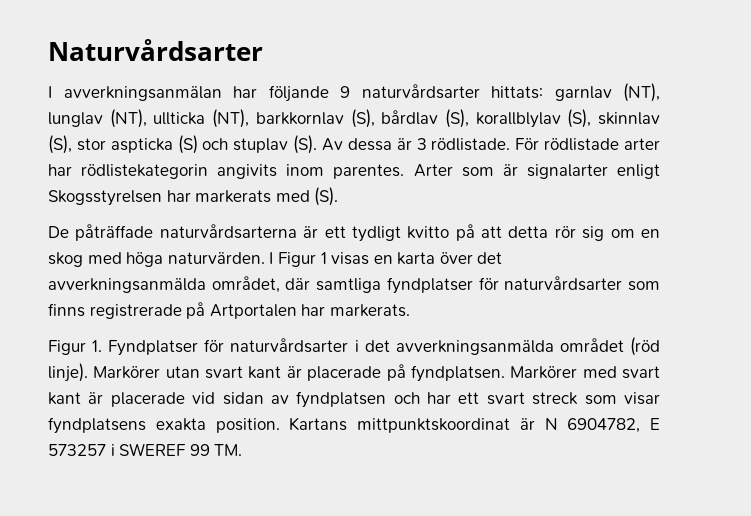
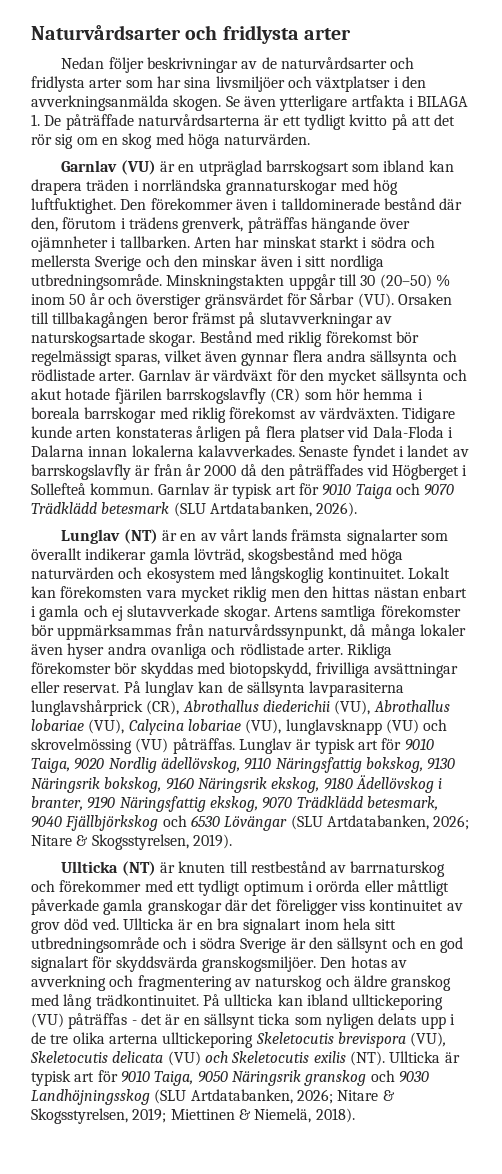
[48,83,660,102] [48,109,660,128] [48,135,660,154] [48,164,660,179] [48,187,339,206] // I avverkningsanmälan har följande 9 naturvårdsarter hittats: garnlav (NT), lunglav (NT), ullticka (NT), barkkornlav (S), bårdlav (S), korallblylav (S), skinnlav (S), stor aspticka (S) och stuplav (S). Av dessa är 3 rödlistade. För rödlistade arter har rödlistekategorin angivits inom parentes. Arter som är signalarter enligt Skogsstyrelsen har markerats med (S). // -> [185,25,352,44] [61,57,415,73] [31,76,426,92] [31,95,469,111] [31,114,40,126] och fridlysta arter // Nedan följer beskrivningar av de naturvårdsarter och fridlysta arter som har sina livsmiljöer och växtplatser i den avverkningsanmälda skogen. Se även ytterligare artfakta i BILAGA 1.
[508,226,549,238] detta -> [434,114,456,126] det
[269,252,503,267] [48,276,660,294] [48,302,410,319] [48,337,660,356] [48,363,660,382] [48,391,660,408] [48,417,660,434] [48,443,243,456] I Figur 1 visas en karta över det avverkningsanmälda området, där samtliga fyndplatser för naturvårdsarter som finns registrerade på Artportalen har markerats. // Figur 1. Fyndplatser för naturvårdsarter i det avverkningsanmälda området (röd linje). Markörer utan svart kant är placerade på fyndplatsen. Markörer med svart kant är placerade vid sidan av fyndplatsen och har ett svart streck som visar fyndplatsens exakta position. Kartans mittpunktskoordinat är N 6904782, E 573257 i SWEREF 99 TM. -> [61,160,454,176] [31,179,398,195] [31,198,463,214] [31,217,411,233] [31,236,435,252] [31,255,384,271] [31,274,450,290] [31,293,452,309] [31,312,392,328] [31,331,419,347] [31,350,457,366] [31,369,467,385] [31,388,423,404] [31,407,456,423] [31,426,453,442] [31,445,469,461] [31,464,468,480] [31,483,455,499] [31,502,358,517] [61,529,449,545] [31,548,403,564] [31,567,450,583] [31,586,467,602] [31,605,461,621] [31,624,466,640] [31,643,393,659] [31,662,458,678] [31,681,405,697] [31,700,450,716] [31,719,448,735] [31,738,434,754] [31,757,456,773] [31,775,443,793] [31,796,438,812] [31,815,470,831] [31,834,232,850] [61,861,446,877] [31,880,449,896] [31,899,463,915] [31,918,397,934] [31,937,464,953] [31,956,407,972] [31,975,452,991] [31,994,444,1010] [31,1013,455,1029] [31,1032,447,1048] [30,1051,460,1066] [31,1070,429,1086] [31,1089,395,1105] [31,1108,355,1124] // Garnlav (VU) är en utpräglad barrskogsart som ibland kan drapera träden i norrländska grannaturskogar med hög luftfuktighet. Den förekommer även i talldominerade bestånd där den, förutom i trädens grenverk, påträffas hängande över ojämnheter i tallbarken. Arten har minskat starkt i södra och mellersta Sverige och den minskar även i sitt nordliga utbredningsområde. Minskningstakten uppgår till 30 (20–50) % inom 50 år och överstiger gränsvärdet för Sårbar (VU). Orsaken till tillbakagången beror främst på slutavverkningar av naturskogsartade skogar. Bestånd med riklig förekomst bör regelmässigt sparas, vilket även gynnar flera andra sällsynta och rödlistade arter. Garnlav är värdväxt för den mycket sällsynta och akut hotade fjärilen barrskogslavfly (CR) som hör hemma i boreala barrskogar med riklig förekomst av värdväxten. Tidigare kunde arten konstateras årligen på flera platser vid Dala-Floda i Dalarna innan lokalerna kalavverkades. Senaste fyndet i landet av barrskogslavfly är från år 2000 då den påträffades vid Högberget i Sollefteå kommun. Garnlav är typisk art för 9010 Taiga och 9070 Trädklädd betesmark (SLU Artdatabanken, 2026). // Lunglav (NT) är en av vårt lands främsta signalarter som överallt indikerar gamla lövträd, skogsbestånd med höga naturvärden och ekosystem med långskoglig kontinuitet. Lokalt kan förekomsten vara mycket riklig men den hittas nästan enbart i gamla och ej slutavverkade skogar. Artens samtliga förekomster bör uppmärksammas från naturvårdssynpunkt, då många lokaler även hyser andra ovanliga och rödlistade arter. Rikliga förekomster bör skyddas med biotopskydd, frivilliga avsättningar eller reservat. På lunglav kan de sällsynta lavparasiterna lunglavshårprick (CR), Abrothallus diederichii (VU), Abrothallus lobariae (VU), Calycina lobariae (VU), lunglavsknapp (VU) och skrovelmössing (VU) påträffas. Lunglav är typisk art för 9010 Taiga, 9020 Nordlig ädellövskog, 9110 Näringsfattig bokskog, 9130 Näringsrik bokskog, 9160 Näringsrik ekskog, 9180 Ädellövskog i branter, 9190 Näringsfattig ekskog, 9070 Trädklädd betesmark, 9040 Fjällbjörkskog och 6530 Lövängar (SLU Artdatabanken, 2026; Nitare & Skogsstyrelsen, 2019). // Ullticka (NT) är knuten till restbestånd av barrnaturskog och förekommer med ett tydligt optimum i orörda eller måttligt påverkade gamla granskogar där det föreligger viss kontinuitet av grov död ved. Ullticka är en bra signalart inom hela sitt utbredningsområde och i södra Sverige är den sällsynt och en god signalart för skyddsvärda granskogsmiljöer. Den hotas av avverkning och fragmentering av naturskog och äldre granskog med lång trädkontinuitet. På ullticka kan ibland ulltickeporing (VU) påträffas - det är en sällsynt ticka som nyligen delats upp i de tre olika arterna ulltickeporing Skeletocutis brevispora (VU), Skeletocutis delicata (VU) och Skeletocutis exilis (NT). Ullticka är typisk art för 9010 Taiga, 9050 Näringsrik granskog och 9030 Landhöjningsskog (SLU Artdatabanken, 2026; Nitare & Skogsstyrelsen, 2019; Miettinen & Niemelä, 2018).

